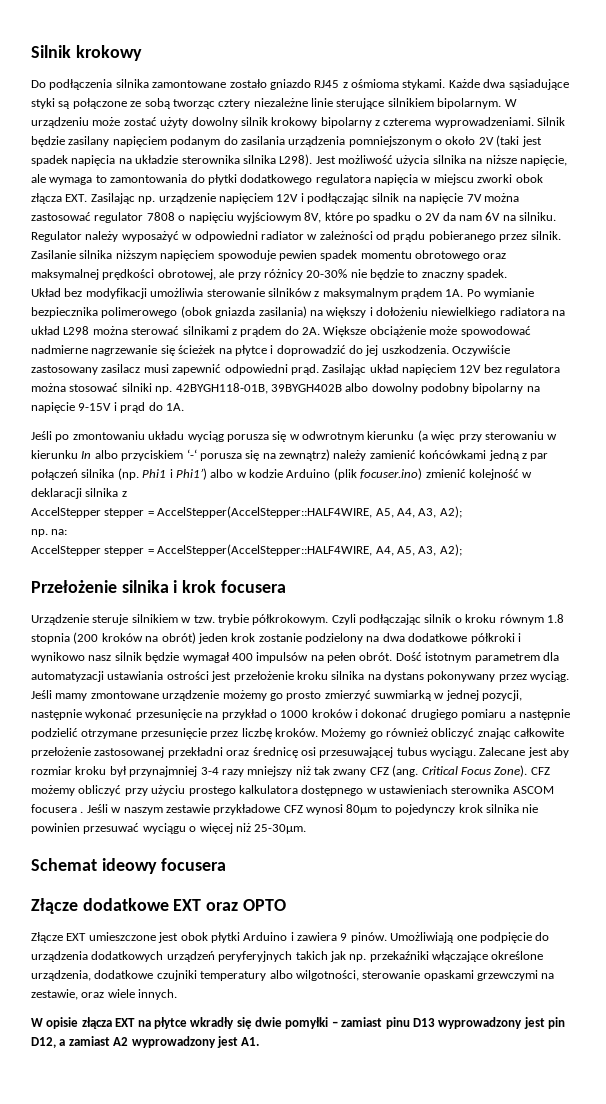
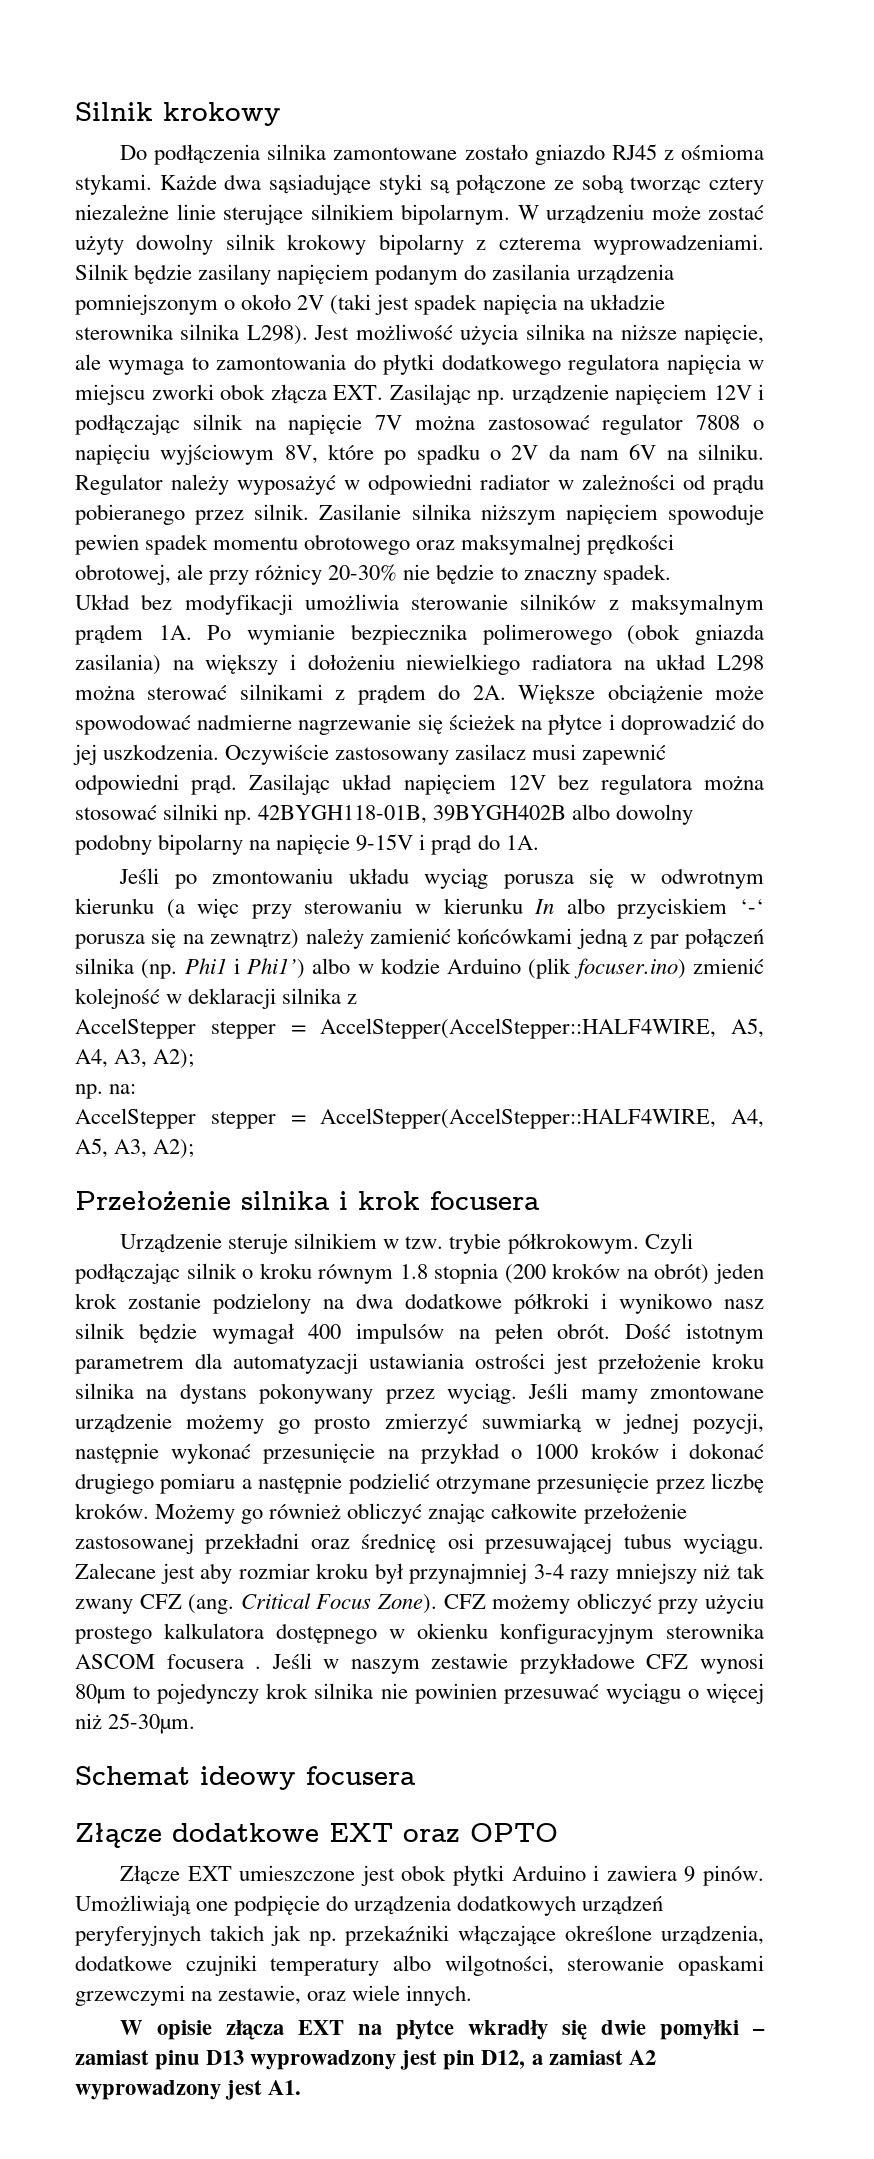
[379,785,448,794] ustawieniach -> [417,1623,654,1644] okienku konfiguracyjnym

